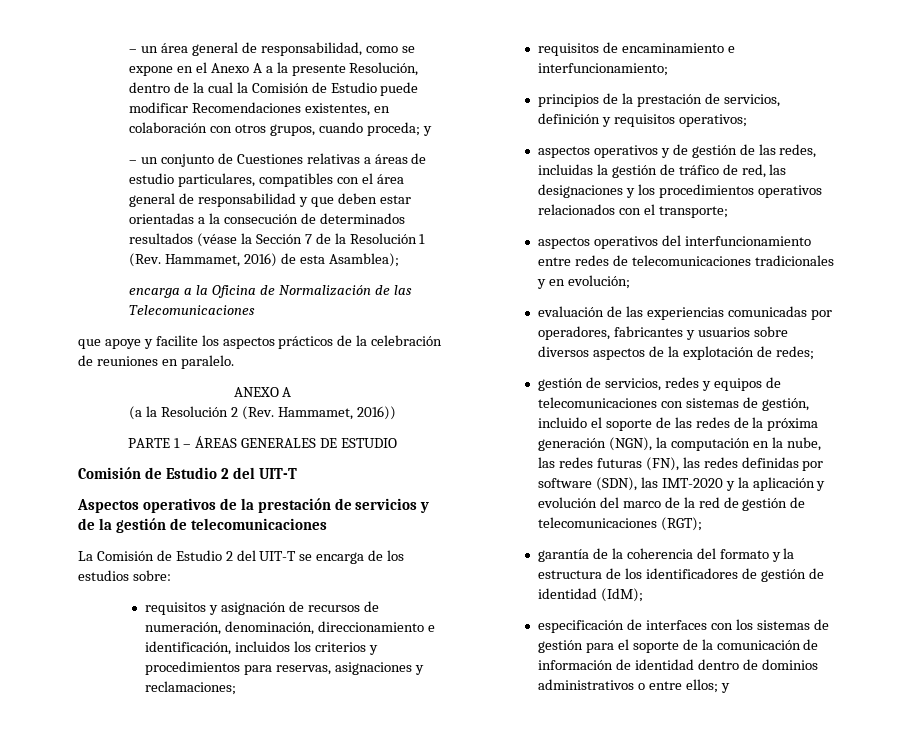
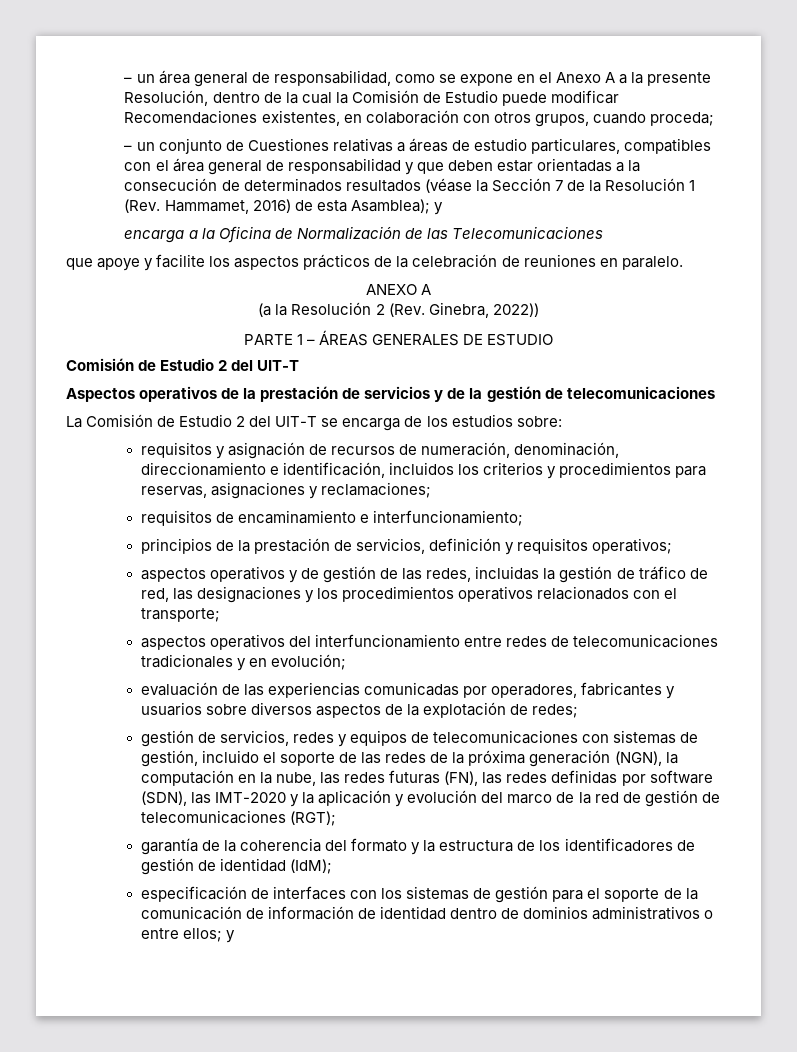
[422,126,432,136] y -> (714, 119) none
(399, 260) none -> [433,202,443,215] y
[277,406,396,420] Hammamet, 2016)) -> [428,302,539,318] Ginebra, 2022))

